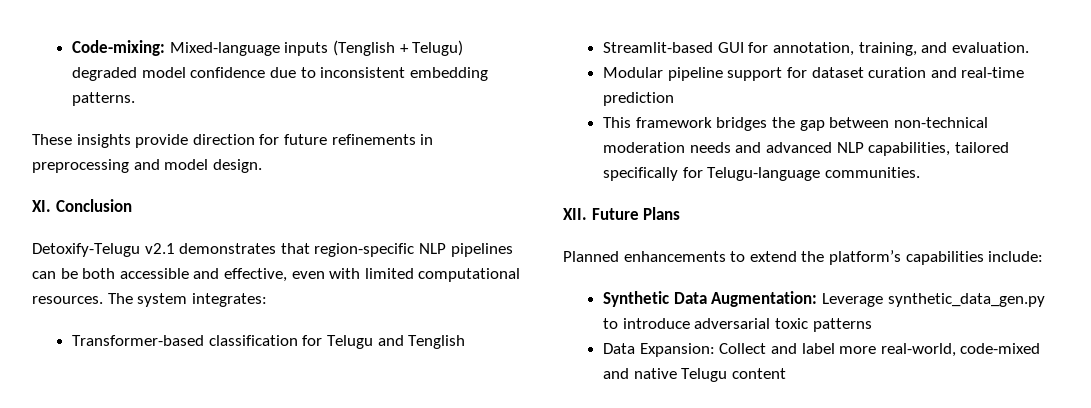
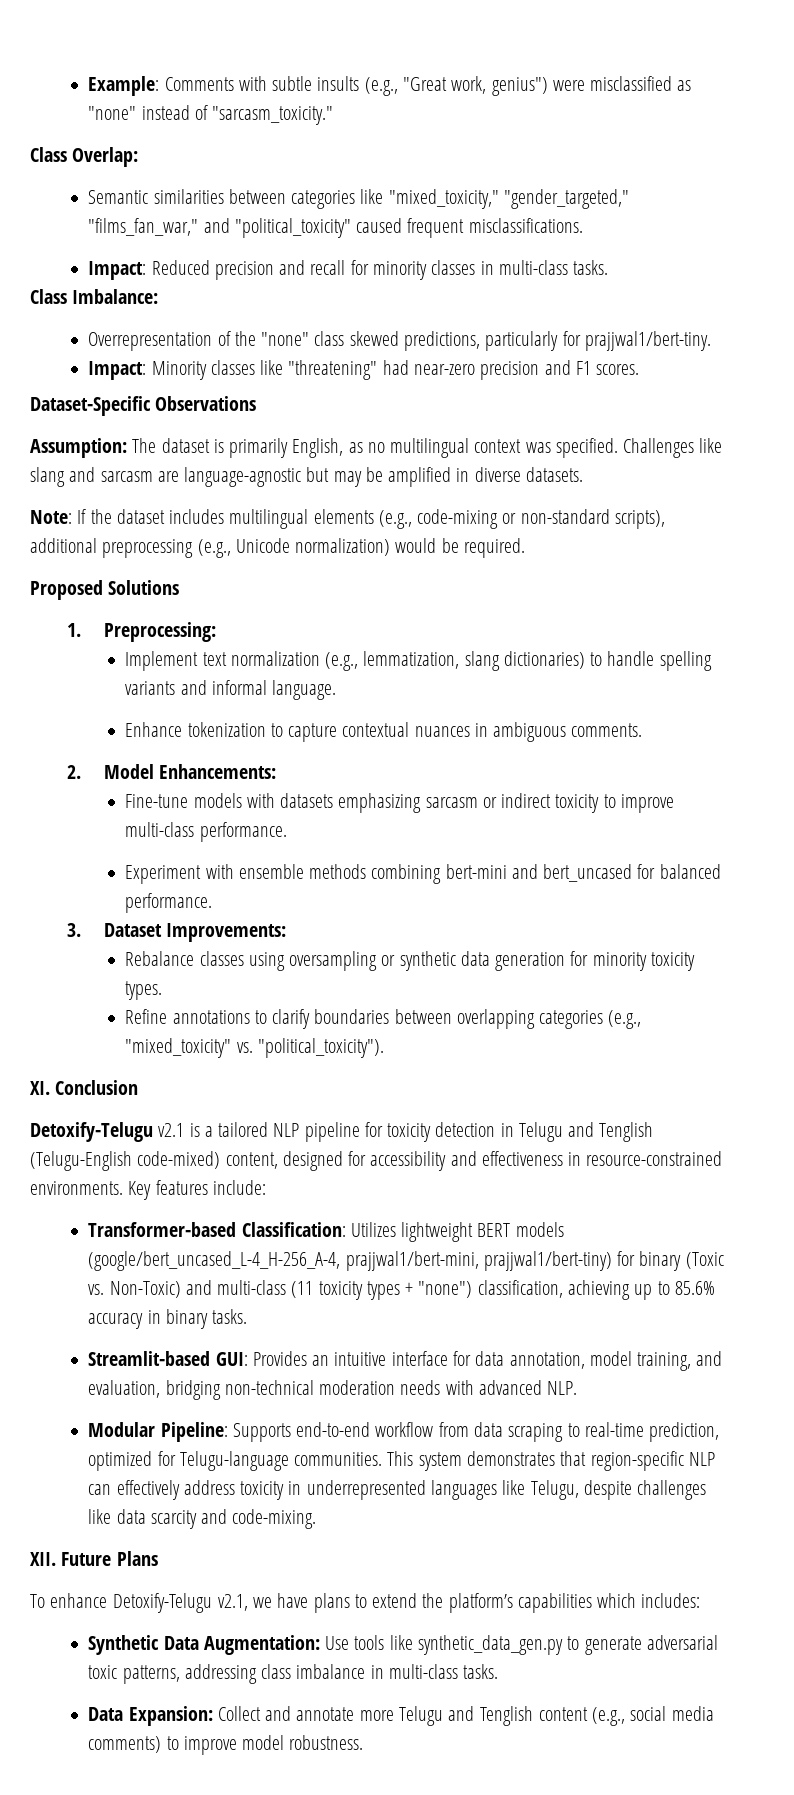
[72,40,464,56] [72,67,488,81] [72,92,136,106] [32,134,434,148] [32,159,262,173] [32,199,132,212] [32,243,513,257] [32,268,521,282] [32,293,267,307] [72,335,466,349] [603,42,1029,56] [603,67,1025,81] [603,92,675,106] [603,117,988,131] [603,142,1009,156] [603,167,920,181] [563,207,681,220] [563,251,726,262] Code-mixing: Mixed-language inputs (Tenglish + Telugu) degraded model confidence due to inconsistent embedding patterns. // These insights provide direction for future refinements in preprocessing and model design. // XI. Conclusion // Detoxify-Telugu v2.1 demonstrates that region-specific NLP pipelines can be both accessible and effective, even with limited computational resources. The system integrates: // Transformer-based classification for Telugu and Tenglish // Streamlit-based GUI for annotation, training, and evaluation. // Modular pipeline support for dataset curation and real-time prediction // This framework bridges the gap between non-technical moderation needs and advanced NLP capabilities, tailored specifically for Telugu-language communities. // XII. Future Plans // Planned enhancements -> [88,76,692,96] [88,105,334,125] [30,147,139,167] [88,189,629,209] [88,218,583,238] [88,260,609,280] [30,289,159,304] [88,331,711,351] [88,360,640,380] [30,396,257,416] [30,438,723,458] [30,467,583,487] [30,509,665,529] [30,538,525,558] [30,580,180,600] [66,622,216,642] [125,651,712,671] [125,680,337,700] [125,722,643,742] [66,764,277,779] [125,793,674,813] [125,822,287,842] [125,864,721,884] [125,893,213,913] [66,923,287,942] [125,951,695,971] [125,981,163,1000] [125,1009,642,1029] [125,1038,384,1058] [30,1080,139,1095] [30,1122,654,1142] [30,1151,723,1171] [30,1180,266,1200] [88,1222,564,1242] [88,1251,724,1271] [88,1280,715,1300] [88,1309,248,1329] [88,1351,723,1371] [88,1380,578,1400] [88,1422,720,1442] [88,1451,715,1471] [88,1480,707,1500] [88,1509,317,1529] [30,1551,158,1566] [30,1593,350,1613] Example: Comments with subtle insults (e.g., "Great work, genius") were misclassified as "none" instead of "sarcasm_toxicity." // Class Overlap: // Semantic similarities between categories like "mixed_toxicity," "gender_targeted," "films_fan_war," and "political_toxicity" caused frequent misclassifications. // Impact: Reduced precision and recall for minority classes in multi-class tasks. // Class Imbalance: // Overrepresentation of the "none" class skewed predictions, particularly for prajjwal1/bert-tiny. // Impact: Minority classes like "threatening" had near-zero precision and F1 scores. // Dataset-Specific Observations // Assumption: The dataset is primarily English, as no multilingual context was specified. Challenges like slang and sarcasm are language-agnostic but may be amplified in diverse datasets. // Note: If the dataset includes multilingual elements (e.g., code-mixing or non-standard scripts), additional preprocessing (e.g., Unicode normalization) would be required. // Proposed Solutions // 1. Preprocessing: // Implement text normalization (e.g., lemmatization, slang dictionaries) to handle spelling variants and informal language. // Enhance tokenization to capture contextual nuances in ambiguous comments. // 2. Model Enhancements: // Fine-tune models with datasets emphasizing sarcasm or indirect toxicity to improve multi-class performance. // Experiment with ensemble methods combining bert-mini and bert_uncased for balanced performance. // 3. Dataset Improvements: // Rebalance classes using oversampling or synthetic data generation for minority toxicity types. // Refine annotations to clarify boundaries between overlapping categories (e.g., "mixed_toxicity" vs. "political_toxicity"). // XI. Conclusion // Detoxify-Telugu v2.1 is a tailored NLP pipeline for toxicity detection in Telugu and Tenglish (Telugu-English code-mixed) content, designed for accessibility and effectiveness in resource-constrained environments. Key features include: // Transformer-based Classification: Utilizes lightweight BERT models (google/bert_uncased_L-4_H-256_A-4, prajjwal1/bert-mini, prajjwal1/bert-tiny) for binary (Toxic vs. Non-Toxic) and multi-class (11 toxicity types + "none") classification, achieving up to 85.6% accuracy in binary tasks. // Streamlit-based GUI: Provides an intuitive interface for data annotation, model training, and evaluation, bridging non-technical moderation needs with advanced NLP. // Modular Pipeline: Supports end-to-end workflow from data scraping to real-time prediction, optimized for Telugu-language communities. This system demonstrates that region-specific NLP can effectively address toxicity in underrepresented languages like Telugu, despite challenges like data scarcity and code-mixing. // XII. Future Plans // To enhance Detoxify-Telugu v2.1, we have plans
[988,251,1044,262] include: -> [597,1593,701,1608] which includes:
[821,293,883,307] Leverage -> [325,1635,413,1650] Use tools like
[622,318,690,329] introduce -> [584,1636,642,1655] generate
[812,318,872,332] [603,343,1041,357] [603,368,786,382] patterns // Data Expansion: Collect and label more real-world, code-mixed and native Telugu content -> [122,1664,499,1684] [88,1706,714,1726] [88,1735,364,1755] patterns, addressing class imbalance in multi-class tasks. // Data Expansion: Collect and annotate more Telugu and Tenglish content (e.g., social media comments) to improve model robustness.

